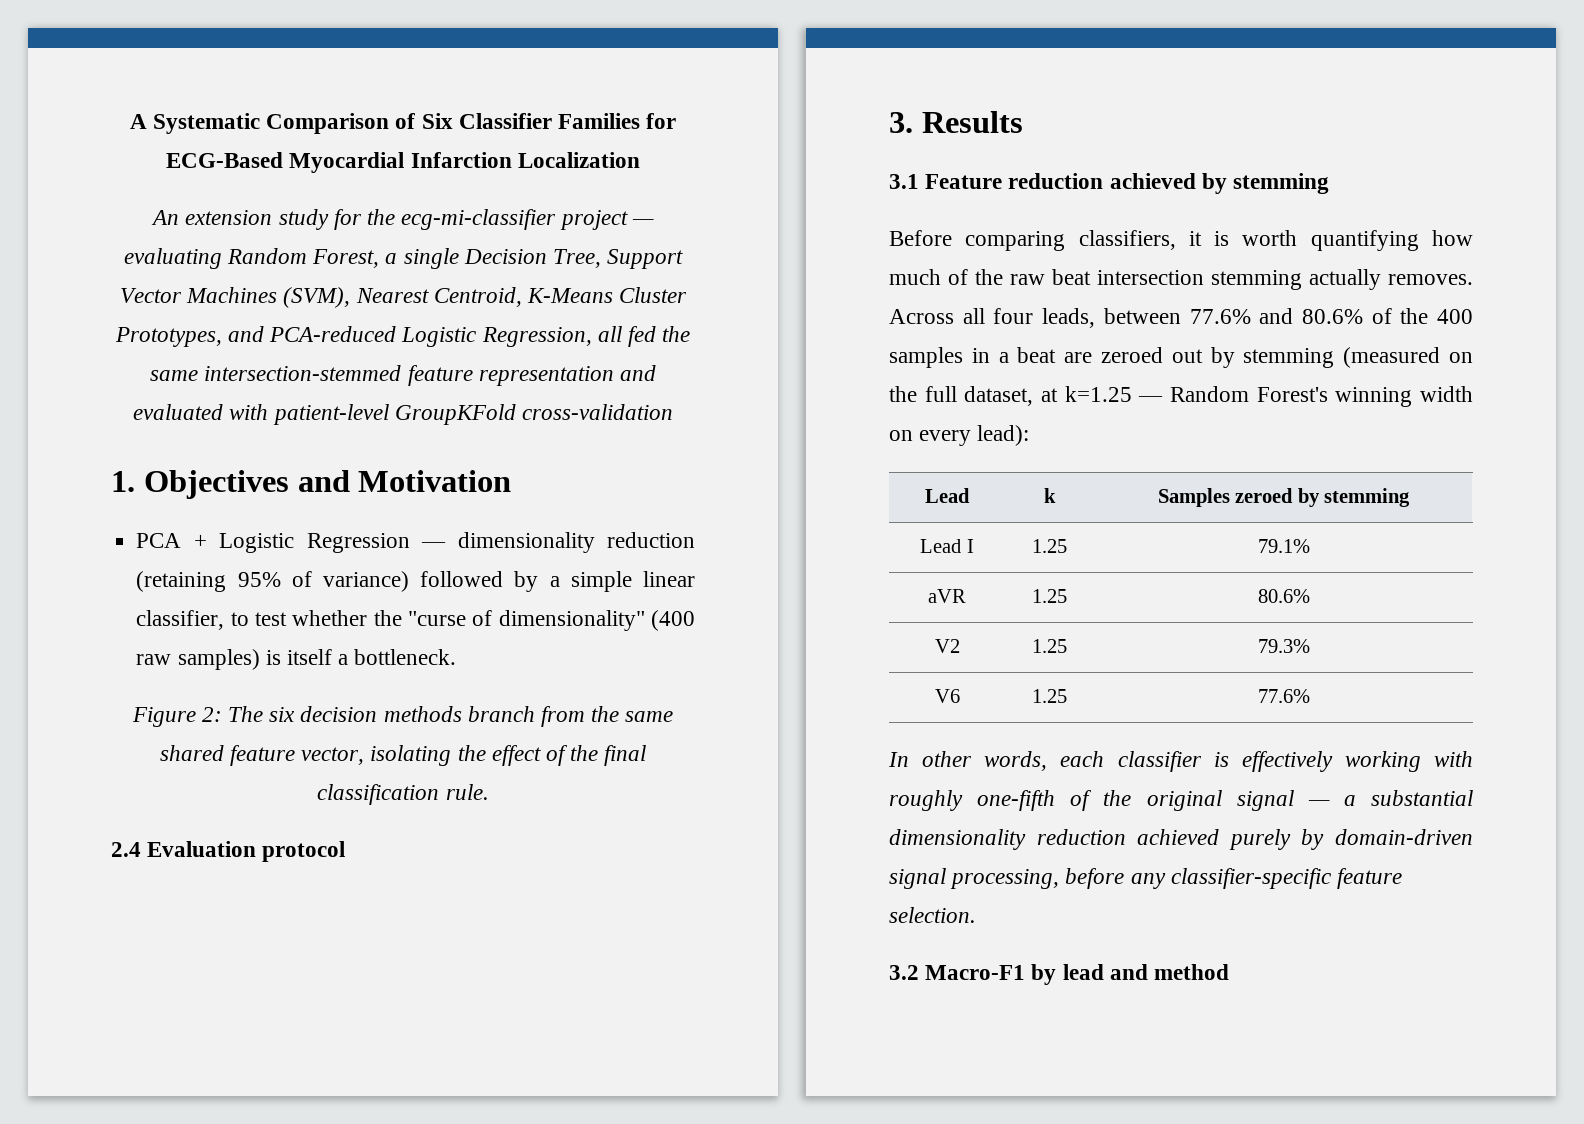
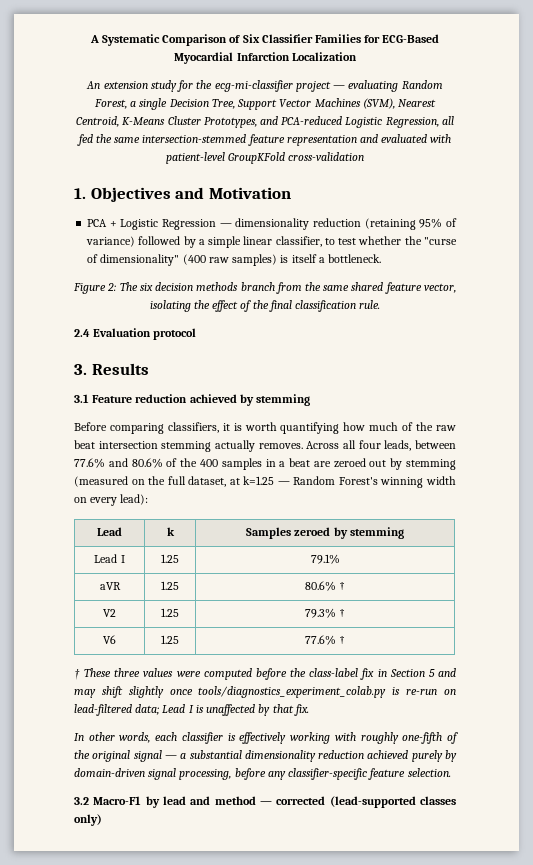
(1310, 596) none -> [339,582,346,590] †
(1310, 646) none -> [339,609,346,617] †
(1310, 696) none -> [339,636,346,644] [74,668,456,680] [74,686,456,698] [74,704,309,716] † // † These three values were computed before the class-label fix in Section 5 and may shift slightly once tools/diagnostics_experiment_colab.py is re-run on lead-filtered data; Lead I is unaffected by that fix.
(1230, 972) none -> [260,796,456,808] [74,814,102,826] — corrected (lead-supported classes only)

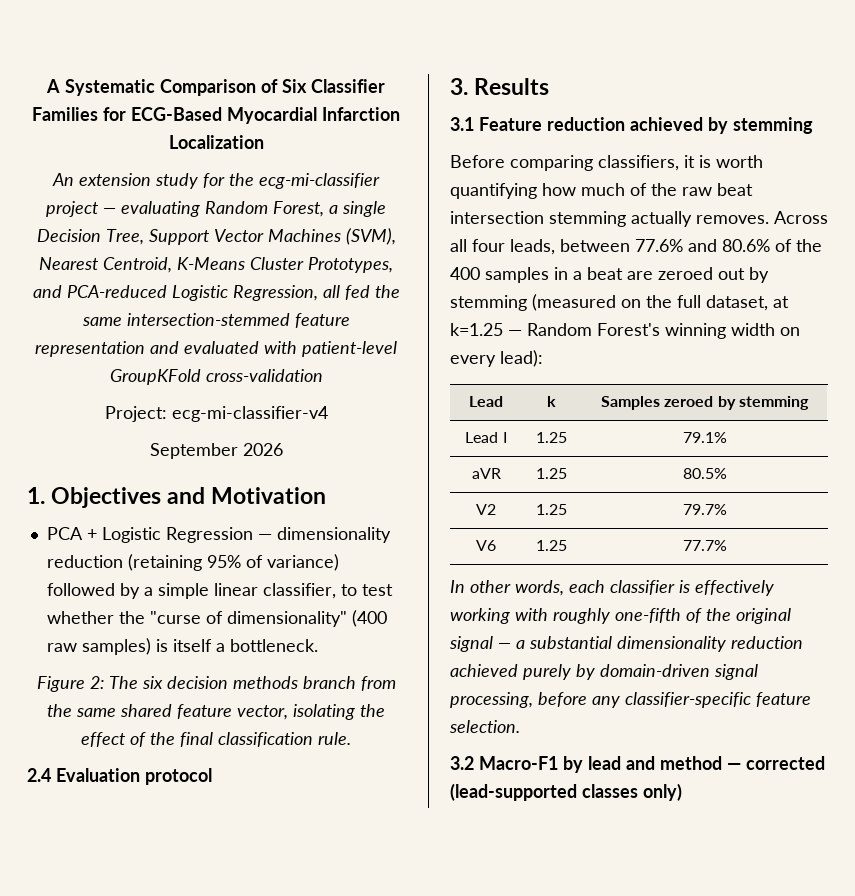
(365, 156) none -> [104,406,328,422] [149,443,283,459] // Project: ecg-mi-classifier-v4 // September 2026
[304,581,346,591] 80.6% † -> [682,468,727,479] 80.5%
[304,608,346,618] 79.3% † -> [682,504,727,515] 79.7%
[304,635,346,645] [74,668,456,680] [74,686,456,698] [74,704,309,716] 77.6% † // † These three values were computed before the class-label fix in Section 5 and may shift slightly once tools/diagnostics_experiment_colab.py is re-run on lead-filtered data; Lead I is unaffected by that fix. -> [682,540,727,551] 77.7%

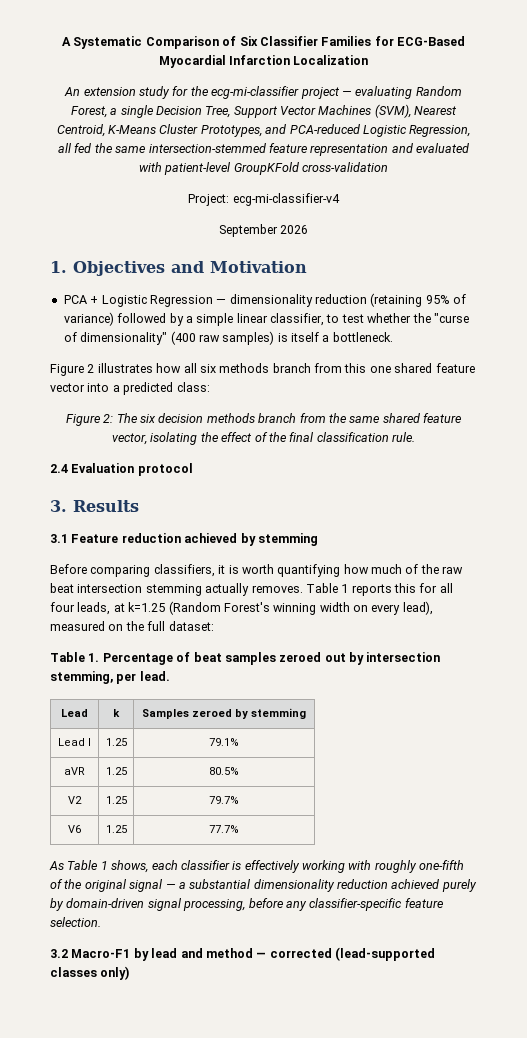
(318, 645) none -> [50,363,475,376] [50,382,210,395] // Figure 2 illustrates how all six methods branch from this one shared feature vector into a predicted class:
[774,211,828,224] [450,239,822,255] [450,267,769,283] [450,294,789,311] [450,323,592,336] Across all four leads, between 77.6% and 80.6% of the 400 samples in a beat are zeroed out by stemming (measured on the full dataset, at k=1.25 — Random -> [305,583,453,596] [50,601,221,615] Table 1 reports this for all four leads, at k=1.25 (Random
[500,350,543,367] lead): -> [402,601,433,615] [50,621,214,631] [50,652,441,665] [50,671,170,684] lead), measured on the full dataset: // Table 1. Percentage of beat samples zeroed out by intersection stemming, per lead.
[450,580,564,596] In other words, -> [49,860,149,873] As Table 1 shows,

